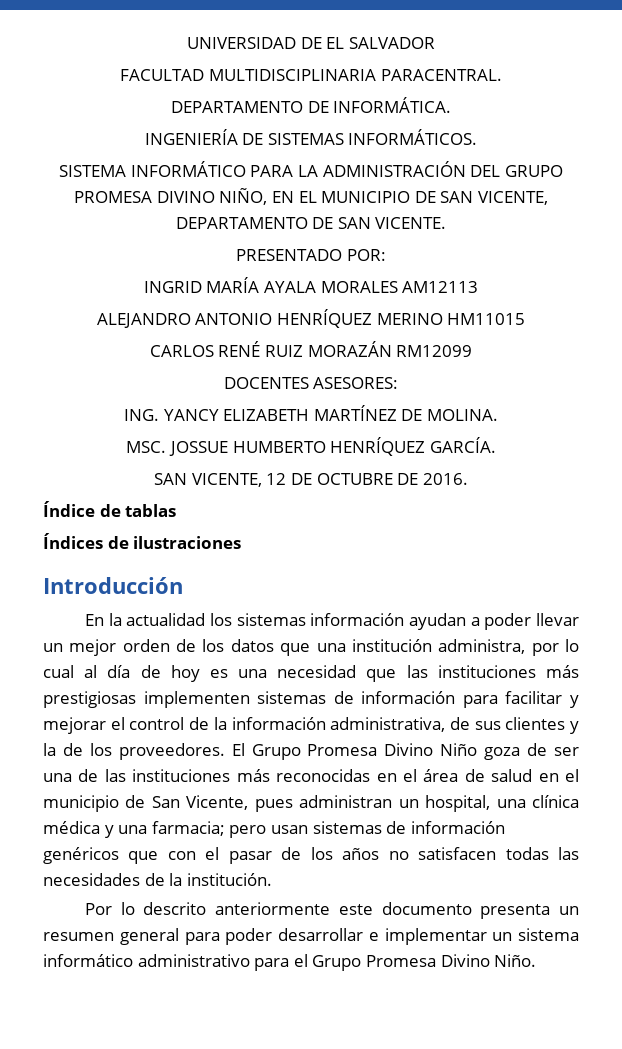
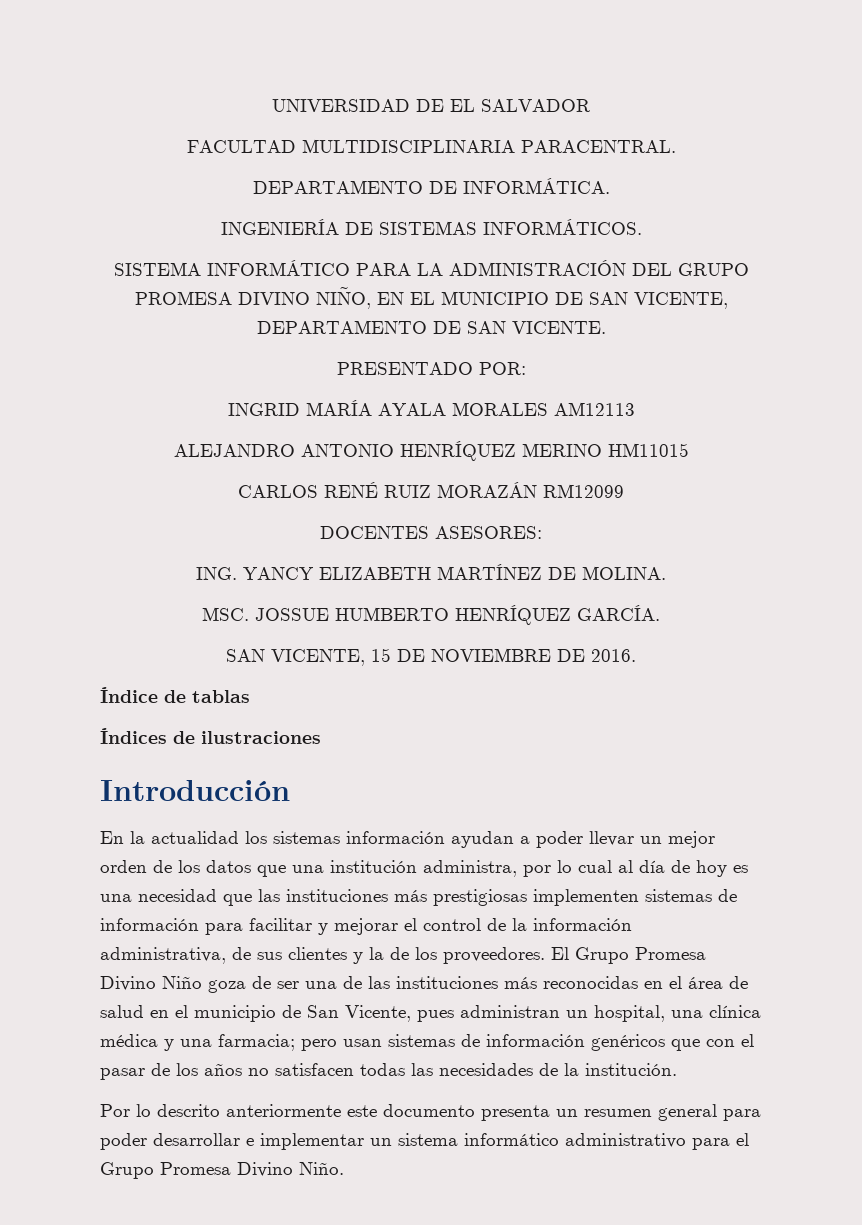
[266,473,393,485] 12 DE OCTUBRE -> [371,648,551,662] 15 DE NOVIEMBRE

